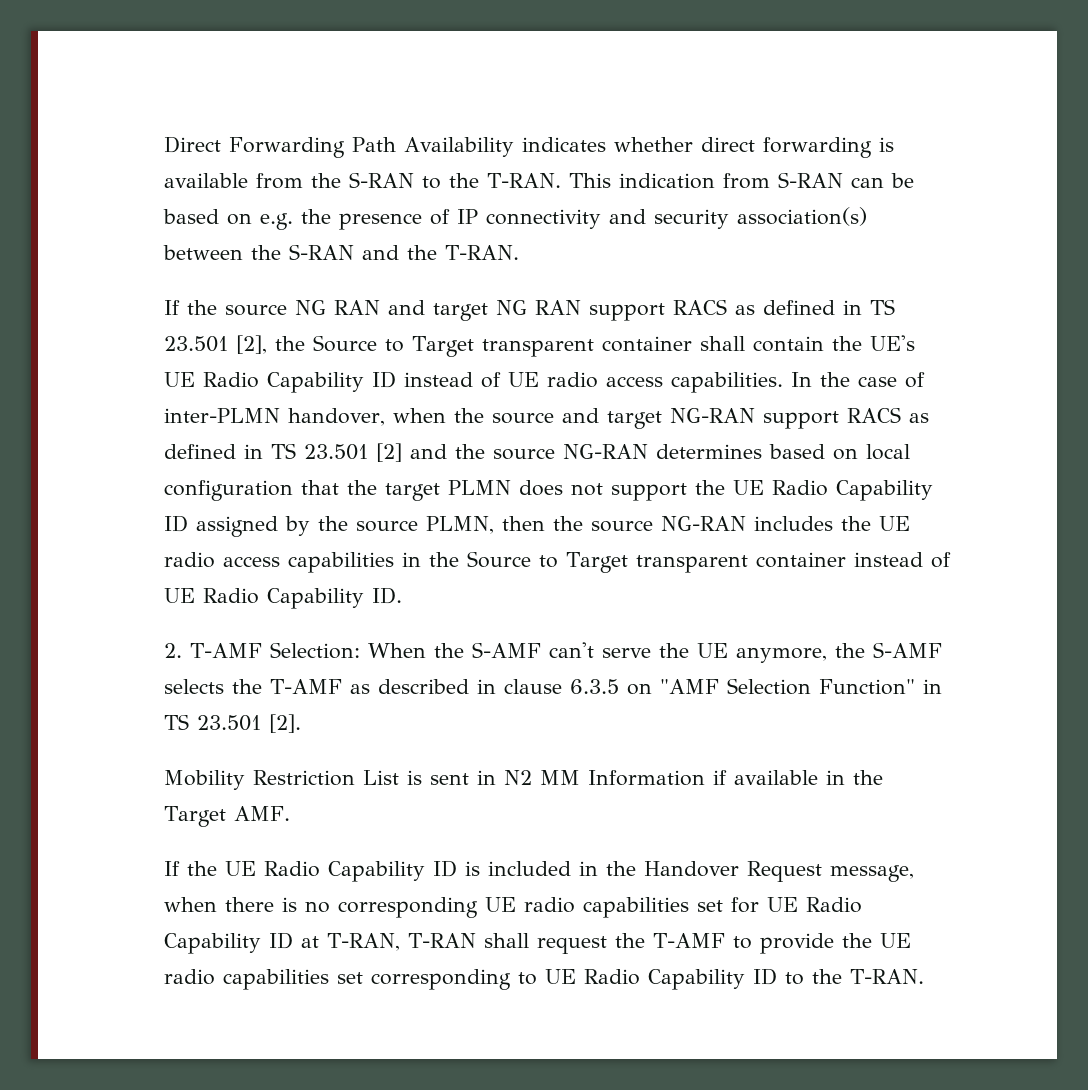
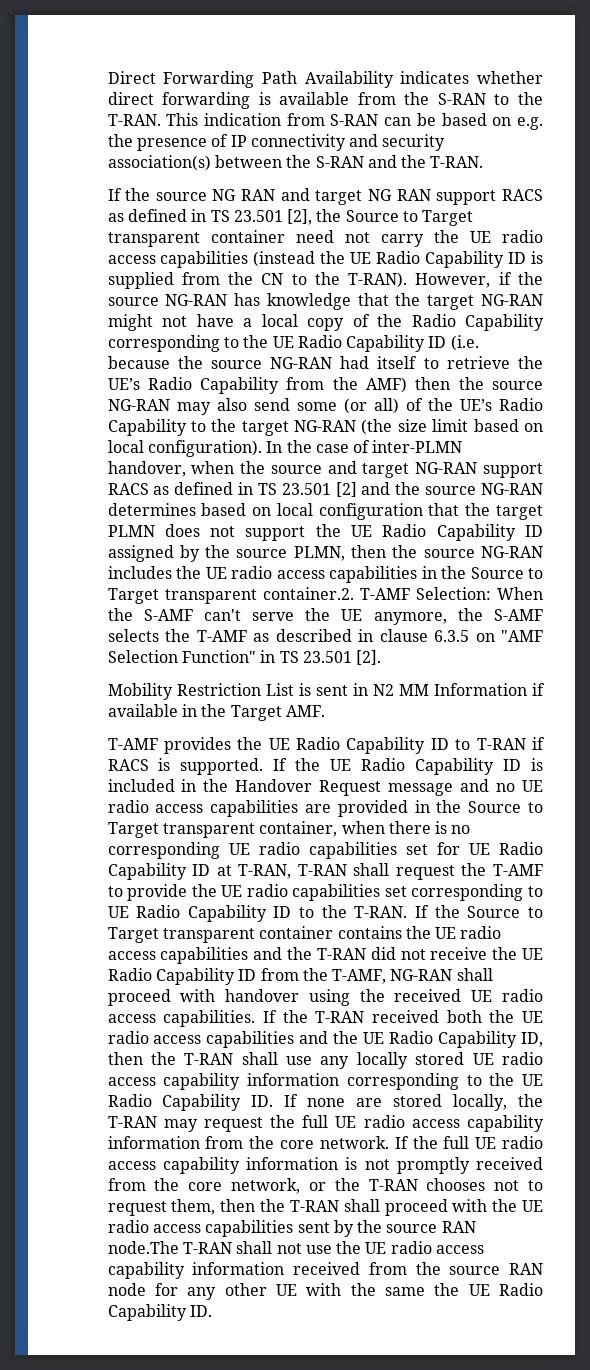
[699,335,915,352] [163,371,783,393] shall contain the UE's UE Radio Capability ID instead of UE radio access capabilities. -> [295,230,543,247] [107,251,543,268] [107,272,543,289] [107,293,543,310] [107,314,544,331] [107,335,479,352] [107,356,543,369] [107,377,543,394] [107,398,543,415] [107,419,543,436] [107,440,262,457] need not carry the UE radio access capabilities (instead the UE Radio Capability ID is supplied from the CN to the T-RAN). However, if the source NG-RAN has knowledge that the target NG-RAN might not have a local copy of the Radio Capability corresponding to the UE Radio Capability ID (i.e. because the source NG-RAN had itself to retrieve the UE’s Radio Capability from the AMF) then the source NG-RAN may also send some (or all) of the UE’s Radio Capability to the target NG-RAN (the size limit based on local configuration).
[755,552,951,568] [163,587,402,609] [163,643,182,658] container instead of UE Radio Capability ID. // 2. -> [262,587,354,600] container.2.
(290, 813) none -> [107,737,545,754] [107,758,264,775] T-AMF provides the UE Radio Capability ID to T-RAN if RACS is supported.
[829,865,914,882] message, -> [388,779,543,796] [107,800,543,817] [107,821,338,838] message and no UE radio access capabilities are provided in the Source to Target transparent container,
(924, 976) none -> [415,905,543,918] [107,926,502,943] [107,947,543,964] [107,968,493,985] [107,989,543,1006] [107,1010,543,1027] [107,1031,543,1048] [107,1052,543,1069] [107,1073,543,1090] [107,1094,543,1111] [107,1115,544,1132] [107,1136,543,1149] [107,1157,543,1174] [107,1178,543,1194] [107,1199,543,1216] [107,1220,476,1237] [107,1241,485,1254] [107,1262,543,1279] [107,1283,543,1300] [107,1304,212,1321] If the Source to Target transparent container contains the UE radio access capabilities and the T-RAN did not receive the UE Radio Capability ID from the T-AMF, NG-RAN shall proceed with handover using the received UE radio access capabilities. If the T-RAN received both the UE radio access capabilities and the UE Radio Capability ID, then the T-RAN shall use any locally stored UE radio access capability information corresponding to the UE Radio Capability ID. If none are stored locally, the T-RAN may request the full UE radio access capability information from the core network. If the full UE radio access capability information is not promptly received from the core network, or the T-RAN chooses not to request them, then the T-RAN shall proceed with the UE radio access capabilities sent by the source RAN node.The T-RAN shall not use the UE radio access capability information received from the source RAN node for any other UE with the same the UE Radio Capability ID.

